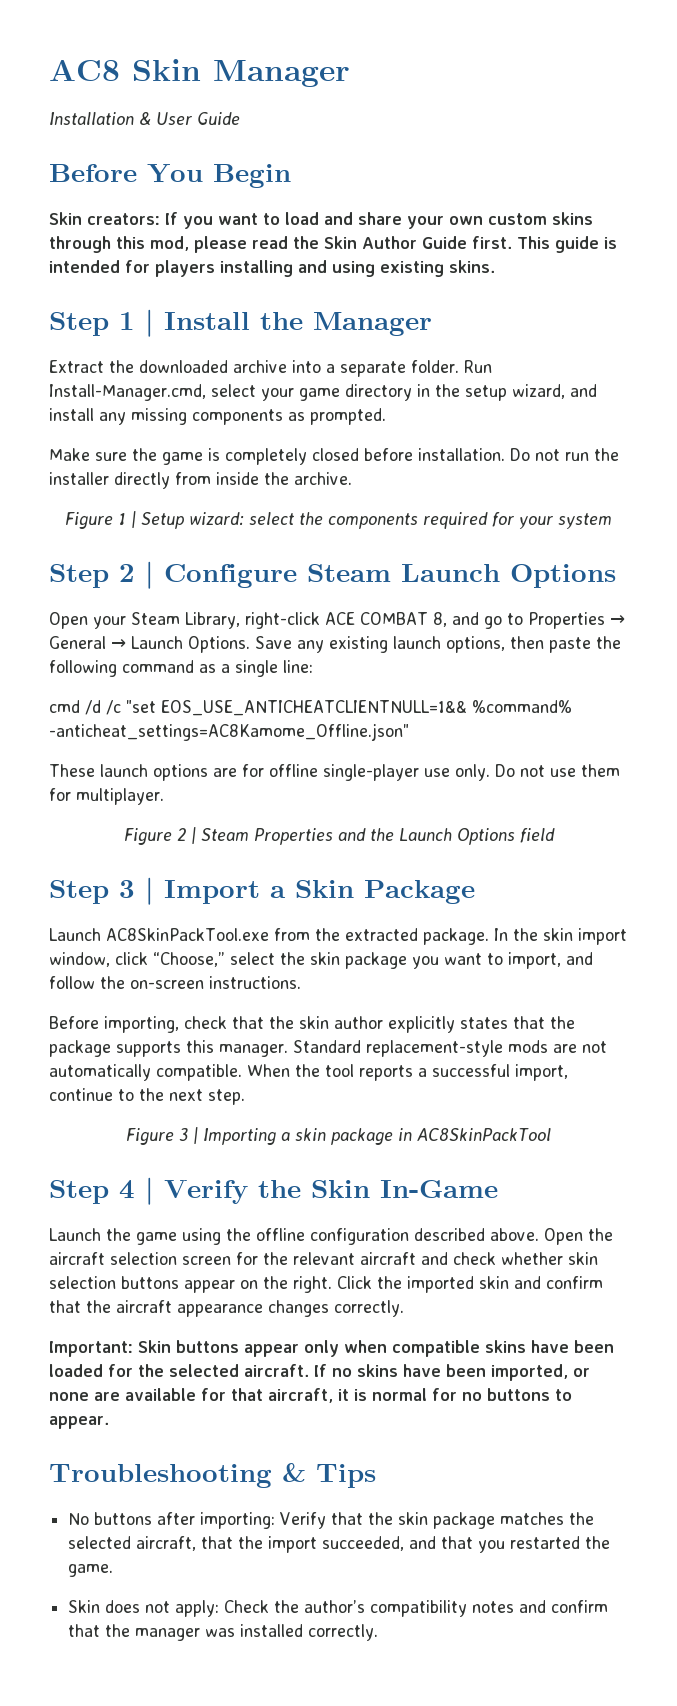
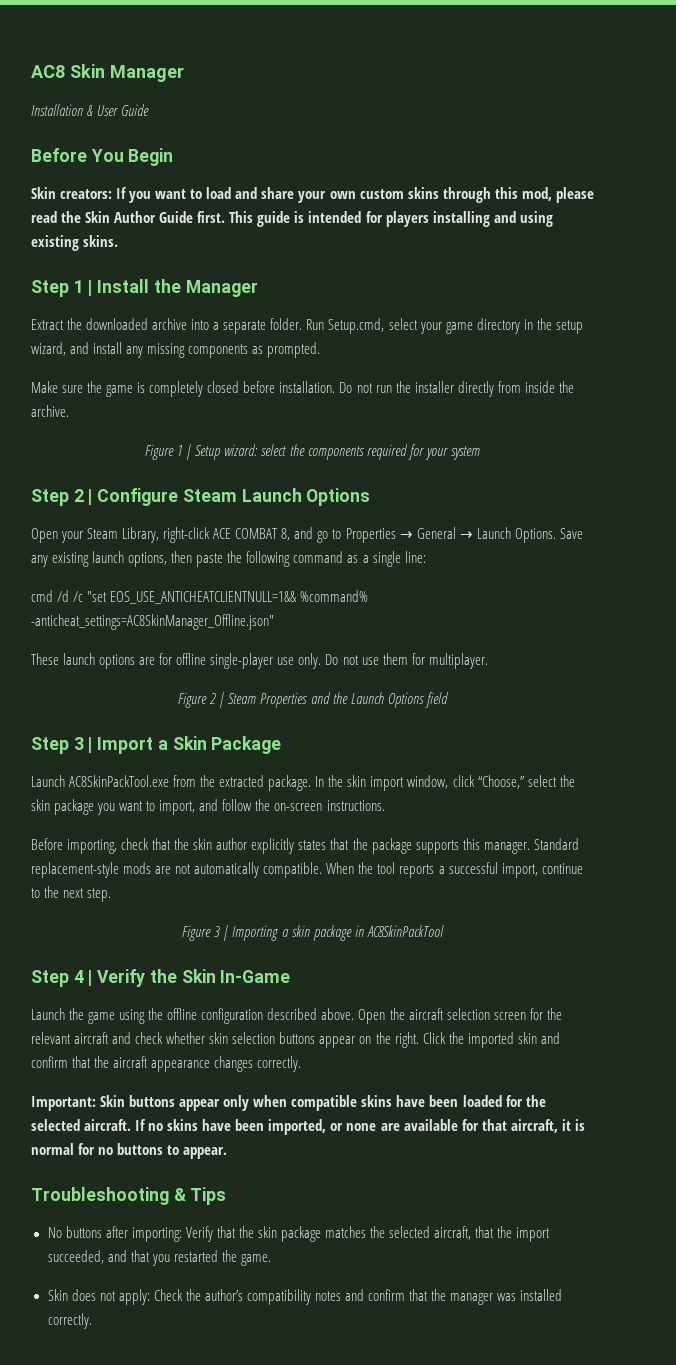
[49,384,206,401] Install-Manager.cmd, -> [328,318,385,334] Setup.cmd,
[49,723,409,741] -anticheat_settings=AC8Kamome_Offline.json" -> [31,614,274,630] -anticheat_settings=AC8SkinManager_Offline.json"

